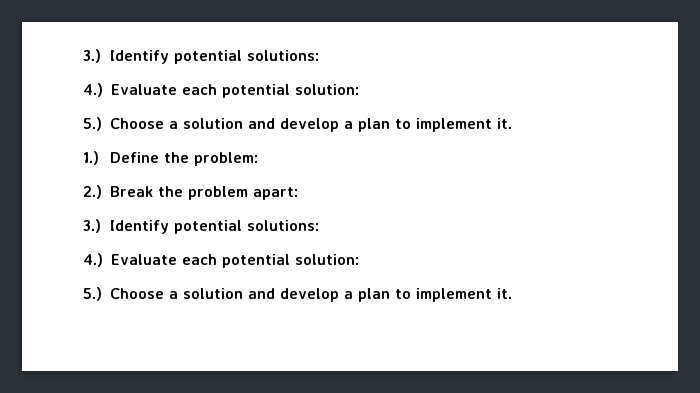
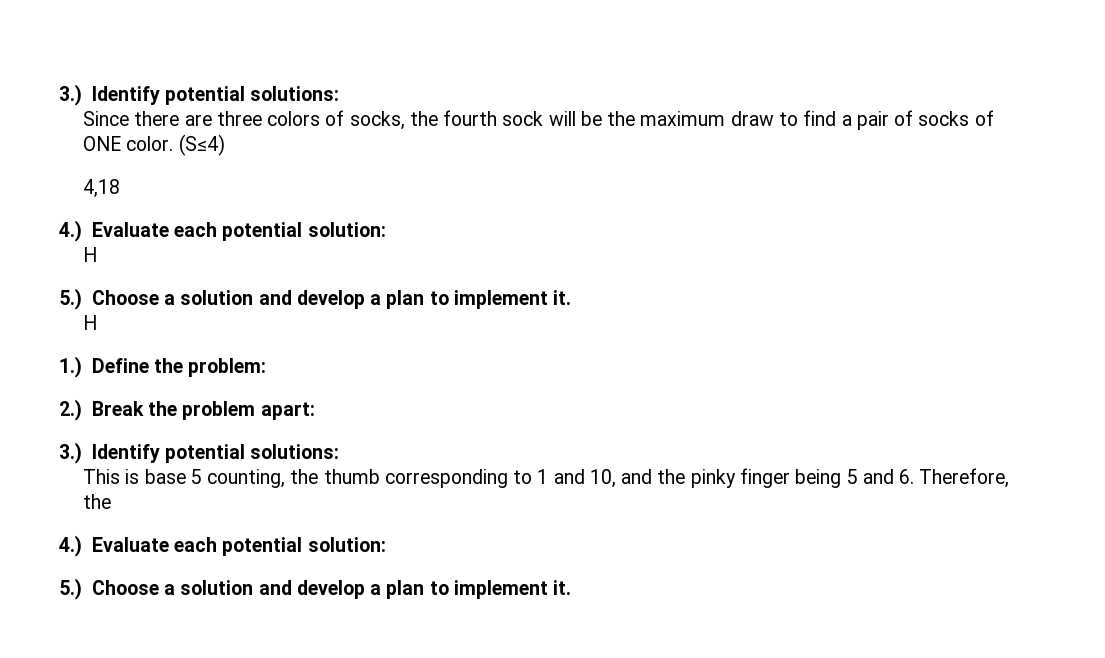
[83,49,319,64] 3.) Identify potential solutions: -> [58,84,340,106] [82,110,994,130] [82,134,225,156] [82,179,120,198] [58,220,386,242] [82,247,97,262] [58,288,572,310] [82,315,97,330] [58,356,267,378] [58,399,315,421] [58,442,340,464] [82,468,1010,488] [82,494,111,509] 3.) Identify potential solutions: // Since there are three colors of socks, the fourth sock will be the maximum draw to find a pair of socks of ONE color. (S≤4) // 4,18 // 4.) Evaluate each potential solution: // H // 5.) Choose a solution and develop a plan to implement it. // H // 1.) Define the problem: // 2.) Break the problem apart: // 3.) Identify potential solutions: // This is base 5 counting, the thumb corresponding to 1 and 10, and the pinky finger being 5 and 6. Therefore, the
[83,151,258,166] [83,185,299,200] [83,219,319,234] [83,253,360,268] [83,287,513,302] // 1.) Define the problem: // 2.) Break the problem apart: // 3.) Identify potential solutions: // 4.) Evaluate each potential solution: // 5.) Choose a solution and develop a plan to implement it. -> (572, 587) none

